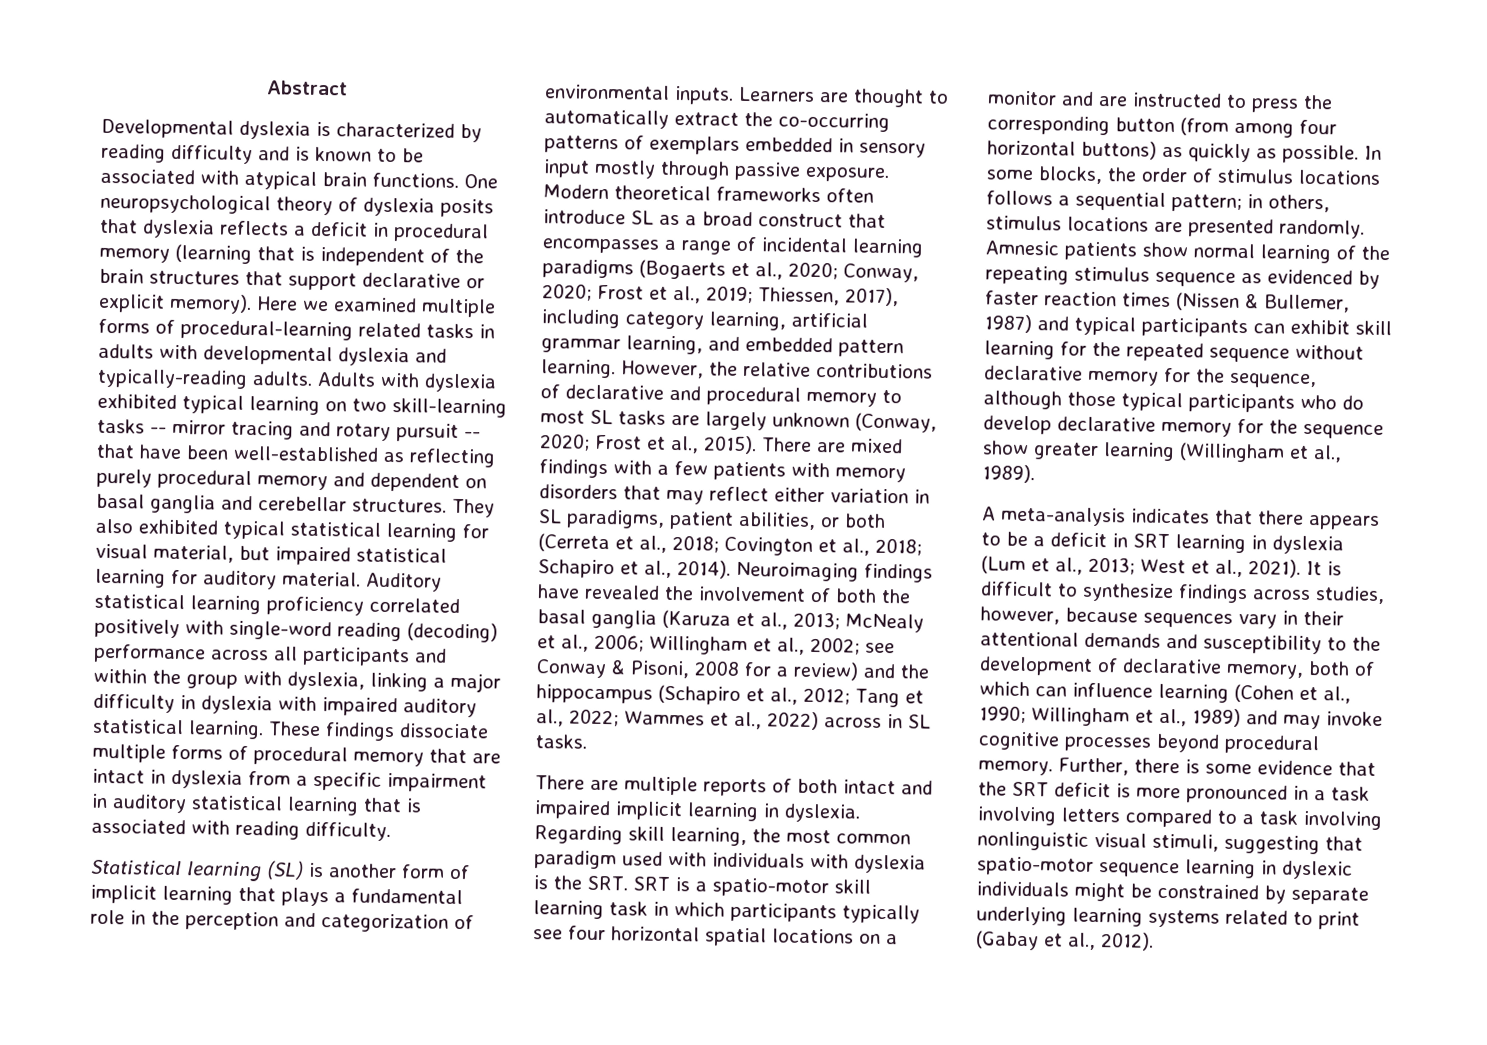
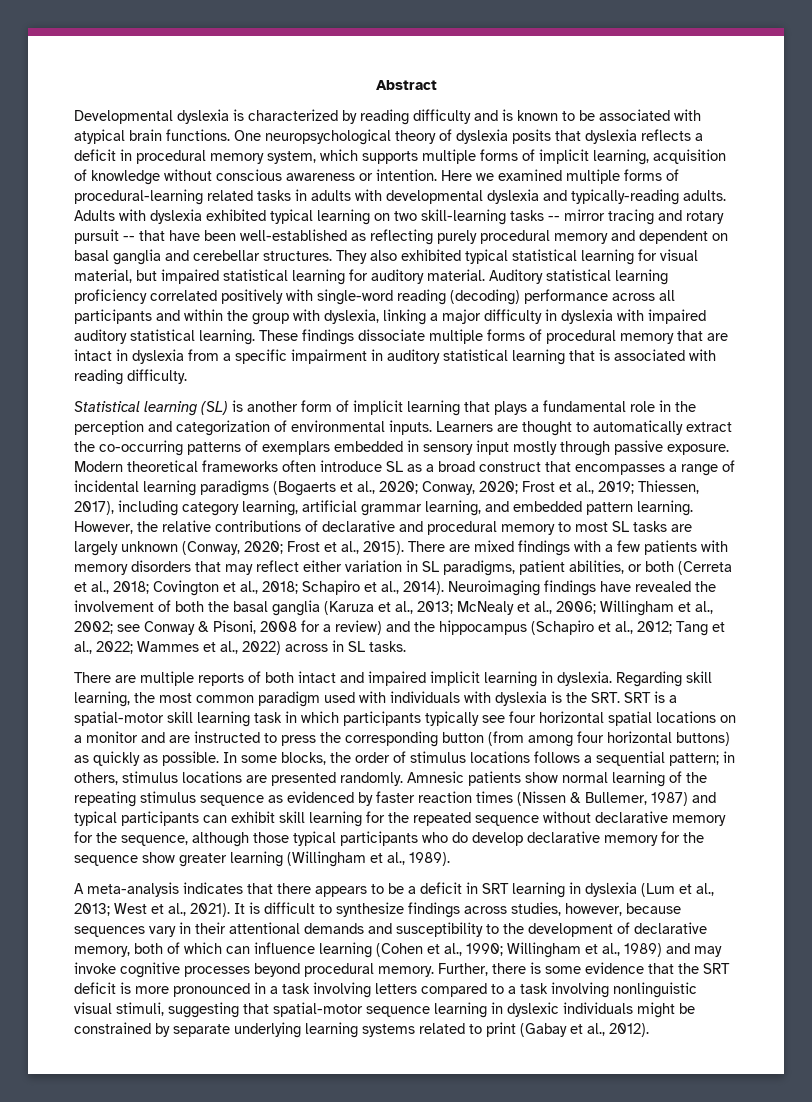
[175,243,484,267] [99,268,485,291] [98,293,252,315] (learning that is independent of the brain structures that support declarative or explicit memory). -> [267,149,726,165] [74,169,437,185] system, which supports multiple forms of implicit learning, acquisition of knowledge without conscious awareness or intention.
[711,877,829,898] spatio-motor -> [74,711,164,726] spatial-motor
[977,856,1094,876] spatio-motor -> [273,1002,363,1017] spatial-motor

